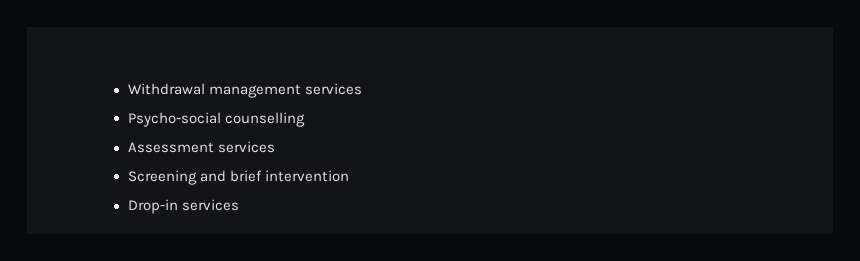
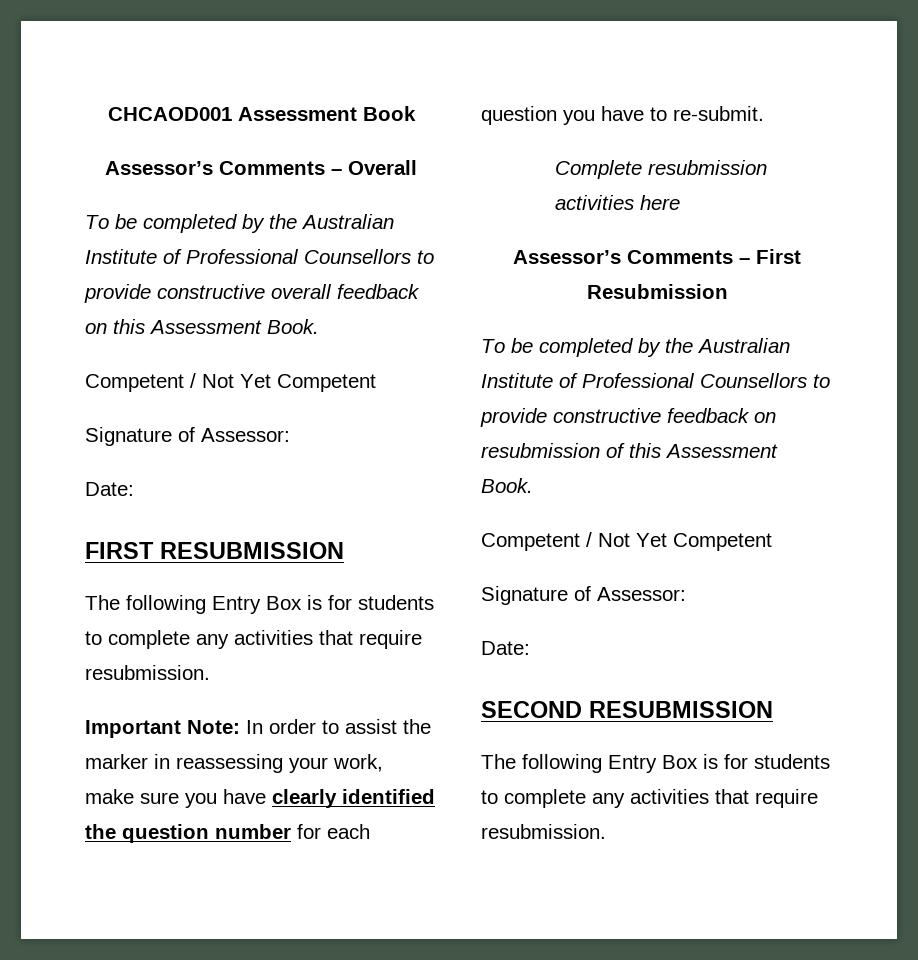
[127,83,362,98] [127,112,305,127] [127,141,275,153] [127,170,349,185] [127,199,239,214] Withdrawal management services // Psycho-social counselling // Assessment services // Screening and brief intervention // Drop-in services -> [107,106,416,121] [105,160,417,175] [85,214,394,233] [85,249,434,264] [84,284,420,303] [85,319,319,334] [85,373,376,392] [85,427,290,446] [85,482,134,496] [85,542,344,559] [85,595,434,614] [85,630,422,649] [85,665,210,680] [85,719,431,738] [85,754,383,773] [85,789,435,808] [85,824,370,843] [481,106,764,125] [555,160,768,179] [555,195,681,210] [513,249,801,264] [586,284,728,299] [481,338,790,357] [481,373,830,388] [480,408,776,427] [481,443,778,458] [481,478,533,493] [481,532,772,551] [481,586,686,605] [481,641,530,655] [481,701,773,718] [481,754,830,773] [481,789,818,808] [481,824,606,839] CHCAOD001 Assessment Book // Assessor’s Comments – Overall // To be completed by the Australian Institute of Professional Counsellors to provide constructive overall feedback on this Assessment Book. // Competent / Not Yet Competent // Signature of Assessor: // Date: // FIRST RESUBMISSION // The following Entry Box is for students to complete any activities that require resubmission. // Important Note: In order to assist the marker in reassessing your work, make sure you have clearly identified the question number for each question you have to re-submit. // Complete resubmission activities here // Assessor’s Comments – First Resubmission // To be completed by the Australian Institute of Professional Counsellors to provide constructive feedback on resubmission of this Assessment Book. // Competent / Not Yet Competent // Signature of Assessor: // Date: // SECOND RESUBMISSION // The following Entry Box is for students to complete any activities that require resubmission.

